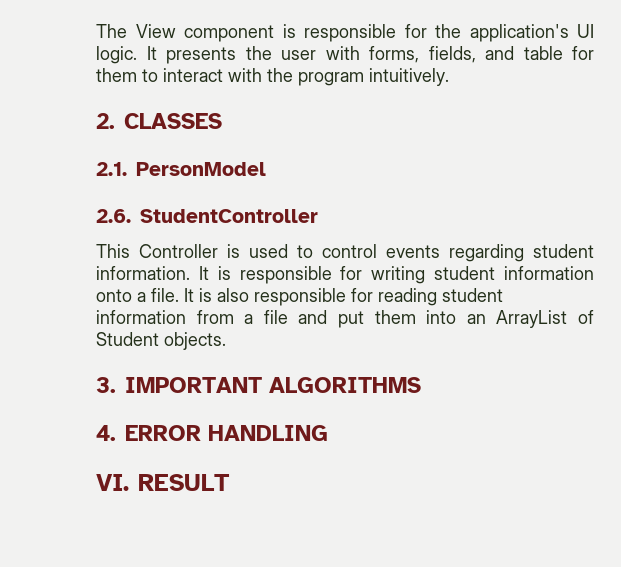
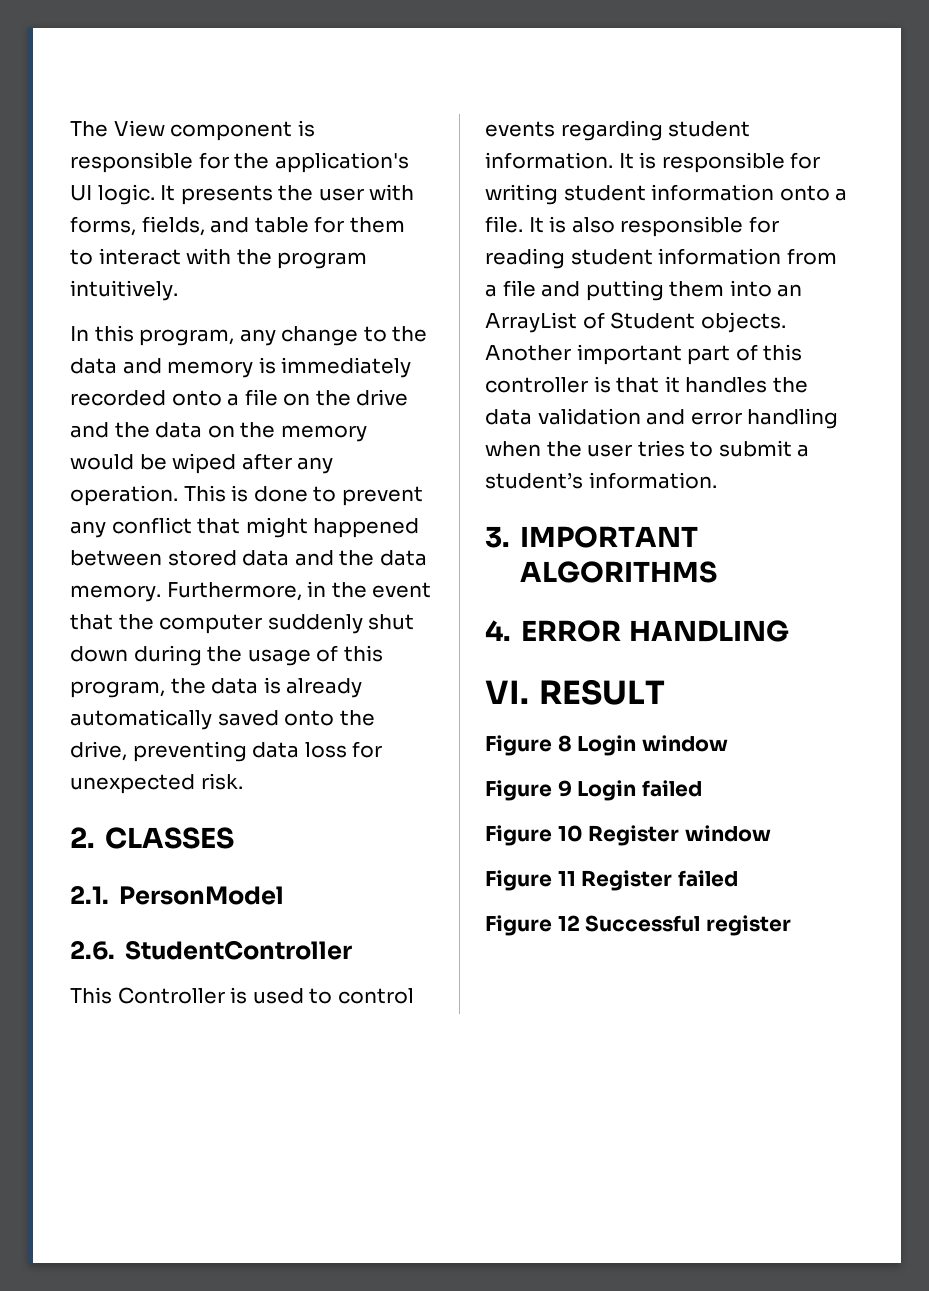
(449, 77) none -> [70,325,428,346] [70,357,412,378] [70,389,409,406] [70,422,367,442] [70,453,334,474] [70,485,423,506] [70,517,420,538] [70,550,427,566] [70,581,432,602] [70,614,415,634] [70,645,383,666] [70,677,363,698] [70,709,375,730] [70,741,383,762] [70,773,243,794] // In this program, any change to the data and memory is immediately recorded onto a file on the drive and the data on the memory would be wiped after any operation. This is done to prevent any conflict that might happened between stored data and the data memory. Furthermore, in the event that the computer suddenly shut down during the usage of this program, the data is already automatically saved onto the drive, preventing data loss for unexpected risk.
[338,311,364,328] put -> [585,280,664,301] putting
(226, 341) none -> [485,344,803,365] [485,376,808,393] [485,408,839,429] [485,440,810,457] [485,472,717,489] Another important part of this controller is that it handles the data validation and error handling when the user tries to submit a student’s information.
(230, 482) none -> [485,735,728,756] [485,780,702,801] [485,825,771,846] [485,870,738,891] [485,915,791,936] // Figure 8 Login window // Figure 9 Login failed // Figure 10 Register window // Figure 11 Register failed // Figure 12 Successful register

